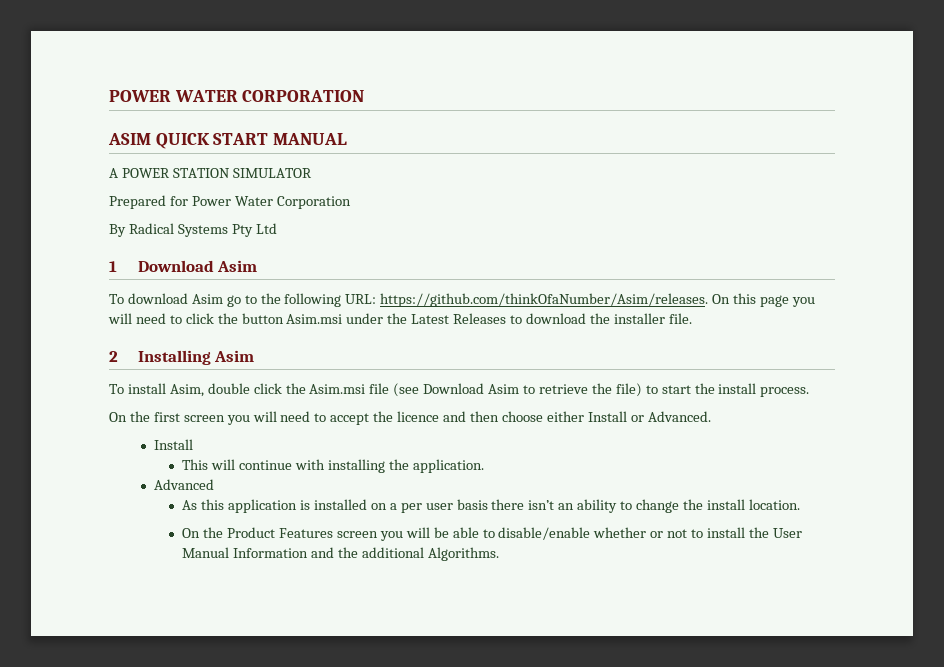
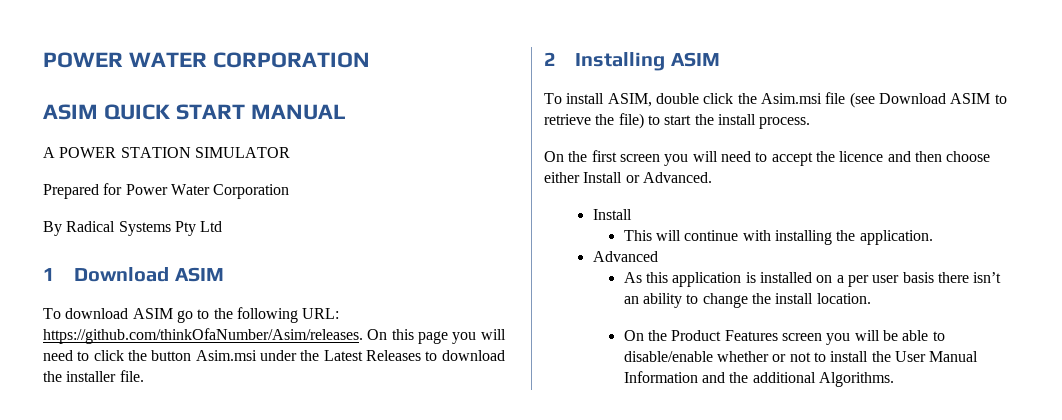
[217,260,258,272] Asim -> [174,267,224,282] ASIM
[191,294,223,304] Asim -> [132,308,173,319] ASIM
[214,350,255,362] Asim -> [670,52,720,67] ASIM
[169,384,204,397] Asim, -> [607,93,652,107] ASIM,
[488,384,520,394] Asim -> [950,93,991,104] ASIM

